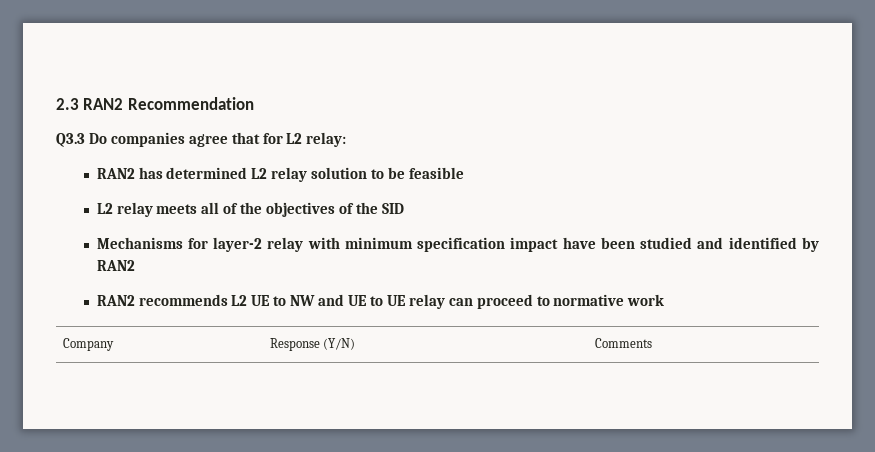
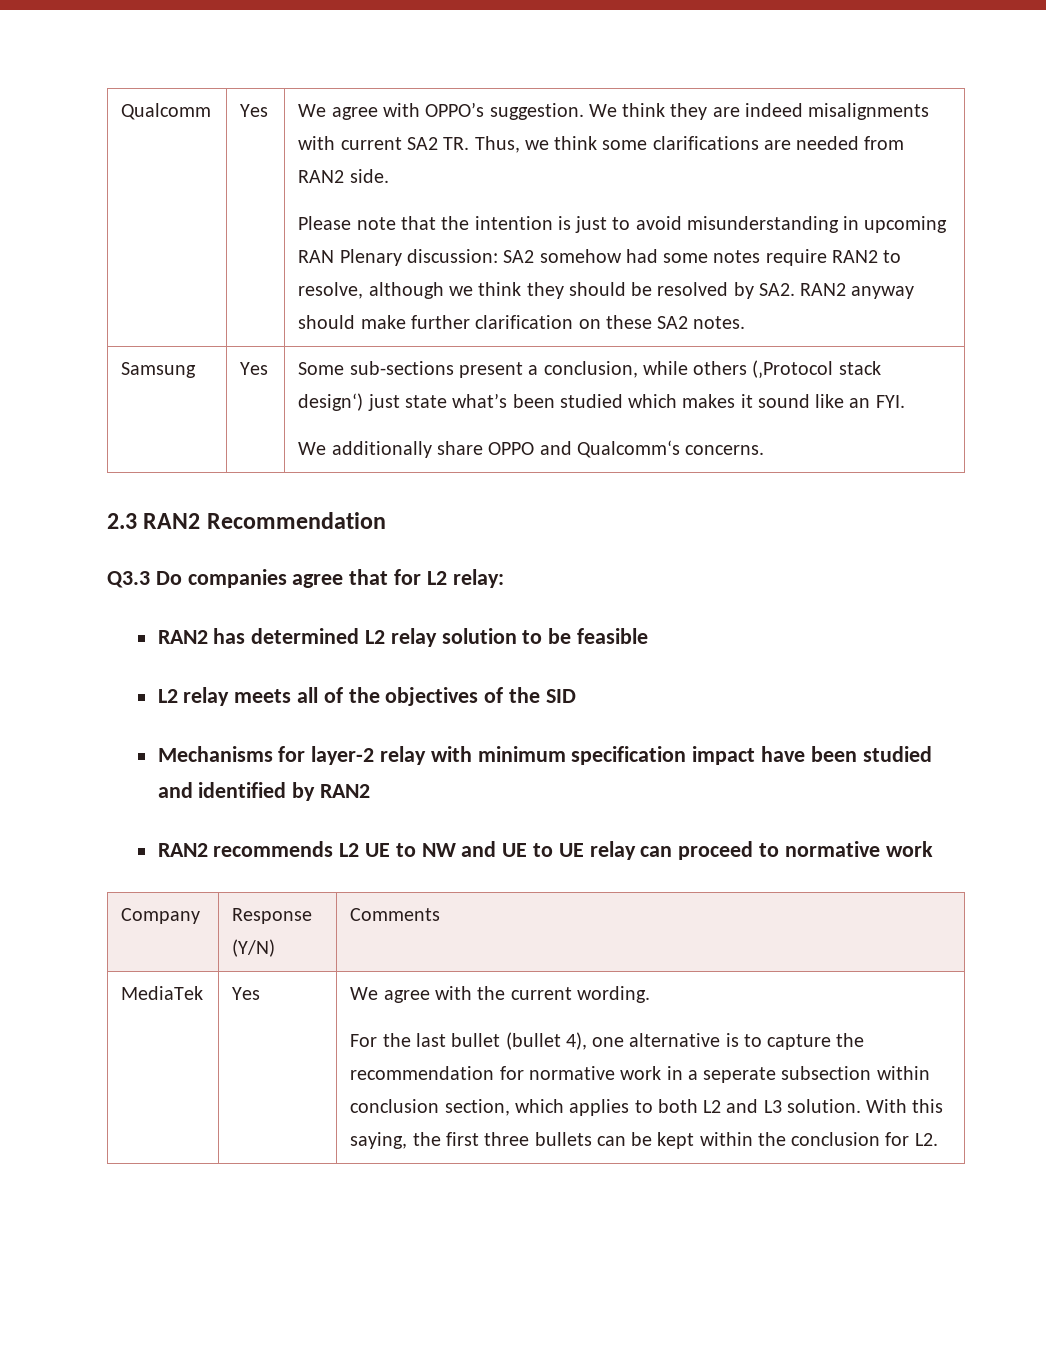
(56, 104) none -> [121,103,212,120] [240,104,269,117] [298,102,930,120] [298,136,905,153] [298,169,389,183] [298,216,948,233] [298,249,902,266] [298,282,915,299] [298,315,746,329] [121,362,197,378] [240,362,269,375] [298,360,881,379] [298,393,905,411] [298,440,765,458] Qualcomm | Yes | We agree with OPPO’s suggestion. We think they are indeed misalignments with current SA2 TR. Thus, we think some clarifications are needed from RAN2 side. // Please note that the intention is just to avoid misunderstanding in upcoming RAN Plenary discussion: SA2 somehow had some notes require RAN2 to resolve, although we think they should be resolved by SA2. RAN2 anyway should make further clarification on these SA2 notes. // Samsung | Yes | Some sub-sections present a conclusion, while others (‚Protocol stack design‘) just state what’s been studied which makes it sound like an FYI. // We additionally share OPPO and Qualcomm‘s concerns. //
(652, 343) none -> [121,986,204,1000] [232,987,261,1000] [350,986,650,1003] [350,1032,865,1050] [350,1066,930,1083] [350,1099,944,1116] [350,1132,938,1149] // MediaTek | Yes | We agree with the current wording. // For the last bullet (bullet 4), one alternative is to capture the recommendation for normative work in a seperate subsection within conclusion section, which applies to both L2 and L3 solution. With this saying, the first three bullets can be kept within the conclusion for L2.

